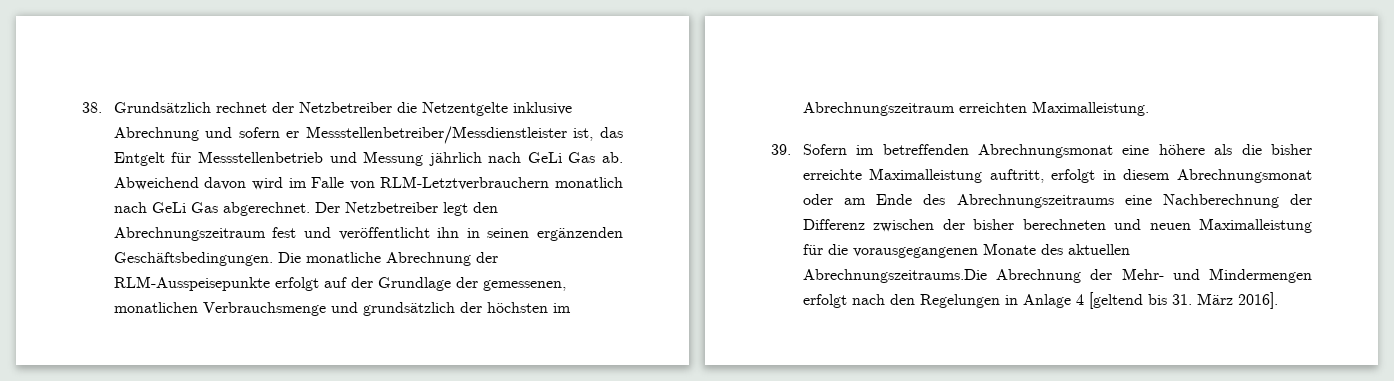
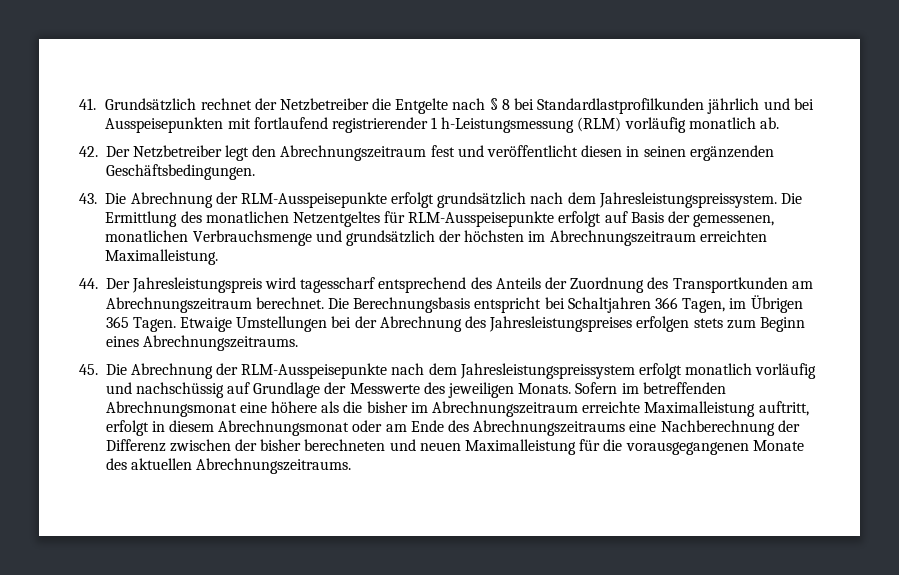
[82,102,102,113] 38. -> [79,98,96,110] 41.
[421,102,572,116] [113,126,623,144] [113,151,623,166] [113,176,623,190] [113,202,310,216] Netzentgelte inklusive Abrechnung und sofern er Messstellenbetreiber/Messdienstleister ist, das Entgelt für Messstellenbetrieb und Messung jährlich nach GeLi Gas ab. Abweichend davon wird im Falle von RLM-Letztverbrauchern monatlich nach GeLi Gas abgerechnet. -> [395,98,814,114] [105,117,779,133] [79,146,98,157] Entgelte nach § 8 bei Standardlastprofilkunden jährlich und bei Ausspeisepunkten mit fortlaufend registrierender 1 h-Leistungsmessung (RLM) vorläufig monatlich ab. // 42.
[437,227,460,238] ihn -> [581,145,623,157] diesen
[277,252,381,263] Die monatliche -> [79,193,127,204] // 43. Die
[323,277,451,291] auf der Grundlage -> [437,192,802,208] [105,211,664,227] grundsätzlich nach dem Jahresleistungspreissystem. Die Ermittlung des monatlichen Netzentgeltes für RLM-Ausspeisepunkte erfolgt auf Basis
[771,144,791,155] 39. -> [79,277,813,293] [105,295,803,313] [105,316,805,332] [105,335,298,351] [79,363,817,379] [105,382,572,398] 44. Der Jahresleistungspreis wird tagesscharf entsprechend des Anteils der Zuordnung des Transportkunden am Abrechnungszeitraum berechnet. Die Berechnungsbasis entspricht bei Schaltjahren 366 Tagen, im Übrigen 365 Tagen. Etwaige Umstellungen bei der Abrechnung des Jahresleistungspreises erfolgen stets zum Beginn eines Abrechnungszeitraums. // 45. Die Abrechnung der RLM-Ausspeisepunkte nach dem Jahresleistungspreissystem erfolgt monatlich vorläufig und nachschüssig auf Grundlage der Messwerte des jeweiligen Monats.
(1312, 149) none -> [410,401,579,417] im Abrechnungszeitraum
[802,268,1312,283] [802,292,1278,309] Abrechnungszeitraums.Die Abrechnung der Mehr- und Mindermengen erfolgt nach den Regelungen in Anlage 4 [geltend bis 31. März 2016]. -> [196,458,352,474] Abrechnungszeitraums.

